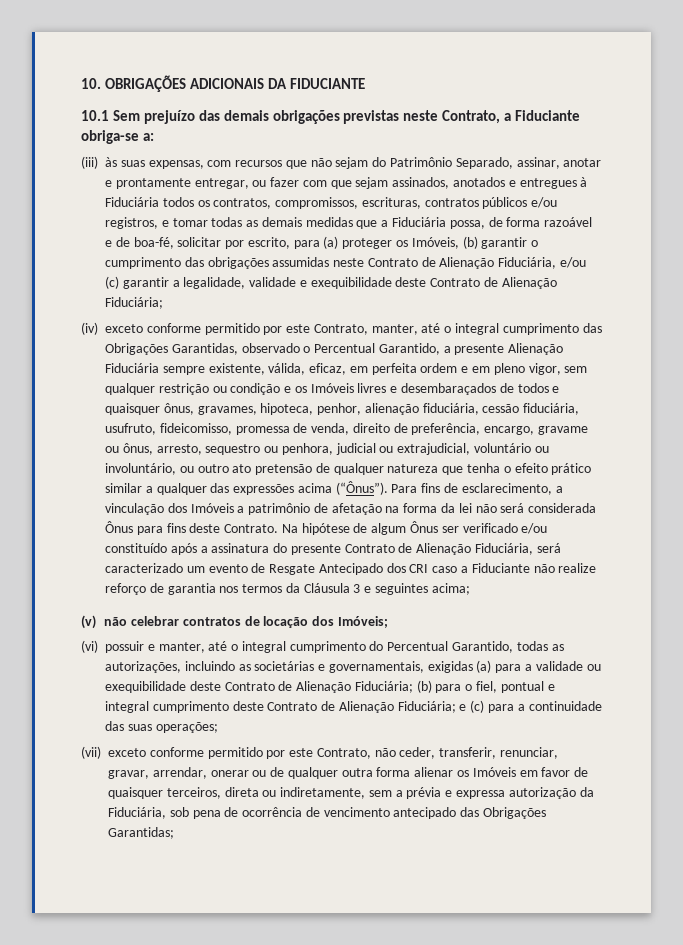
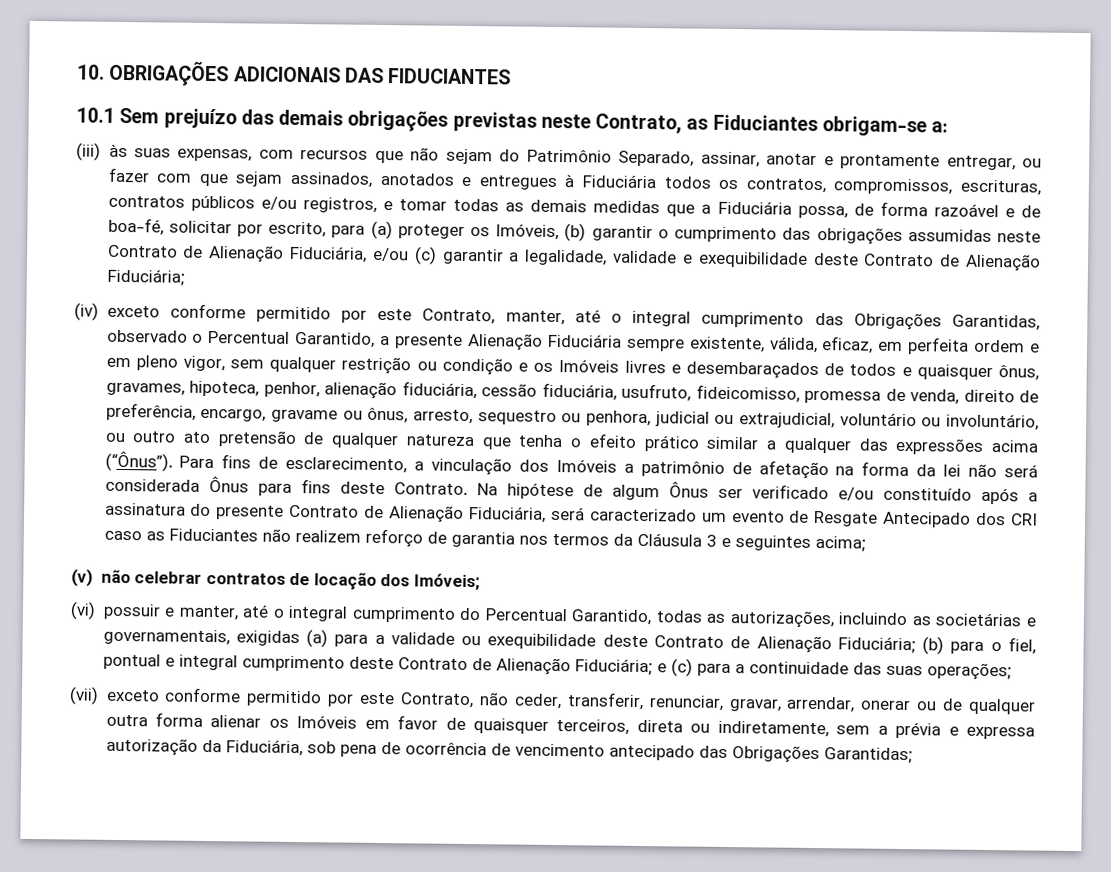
[267,78,365,89] DA FIDUCIANTE -> [344,67,512,85] DAS FIDUCIANTES
[504,110,581,121] [81,130,139,144] a Fiduciante obriga-se -> [686,114,927,137] as Fiduciantes obrigam-se
[461,563,597,573] a Fiduciante não realize -> [145,528,361,543] as Fiduciantes não realizem

